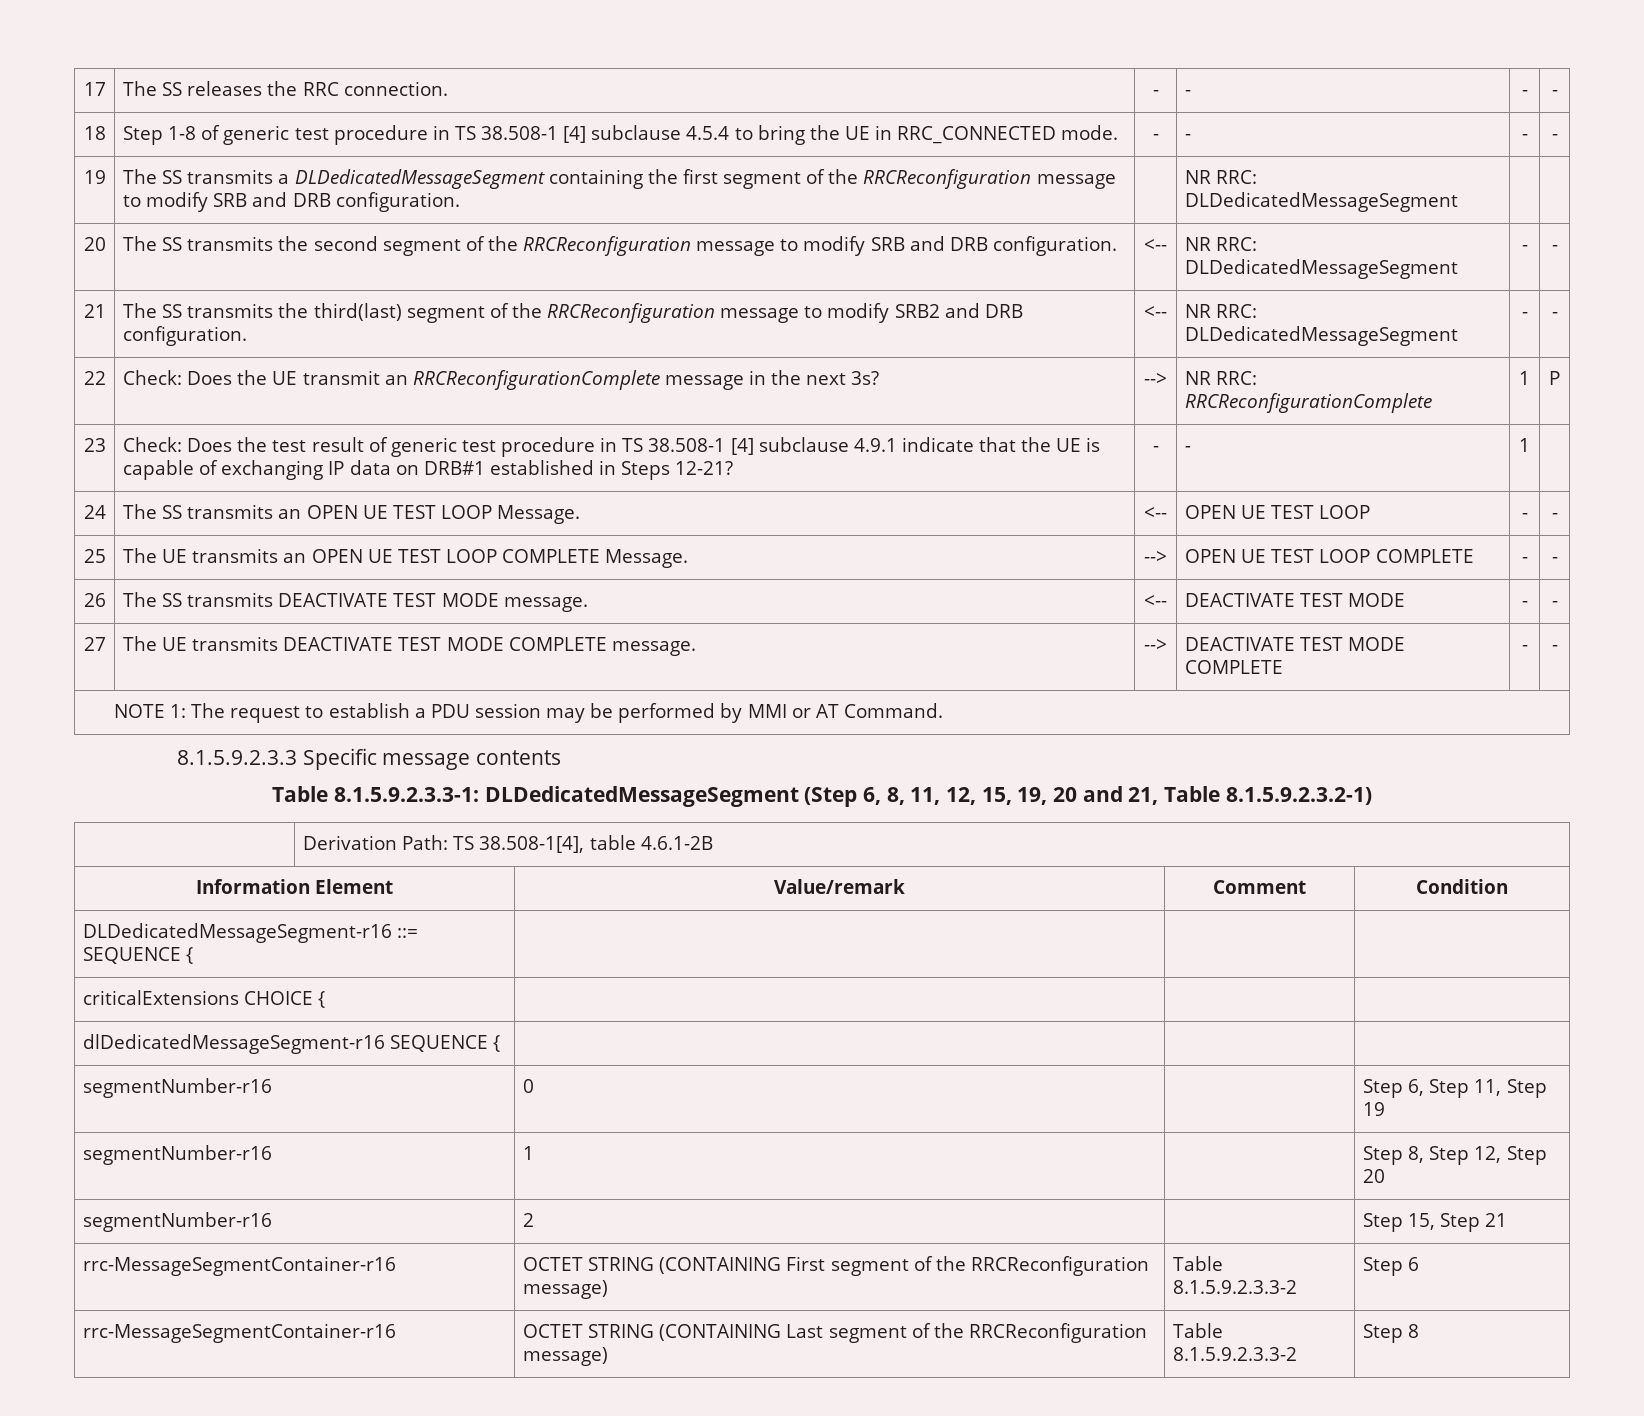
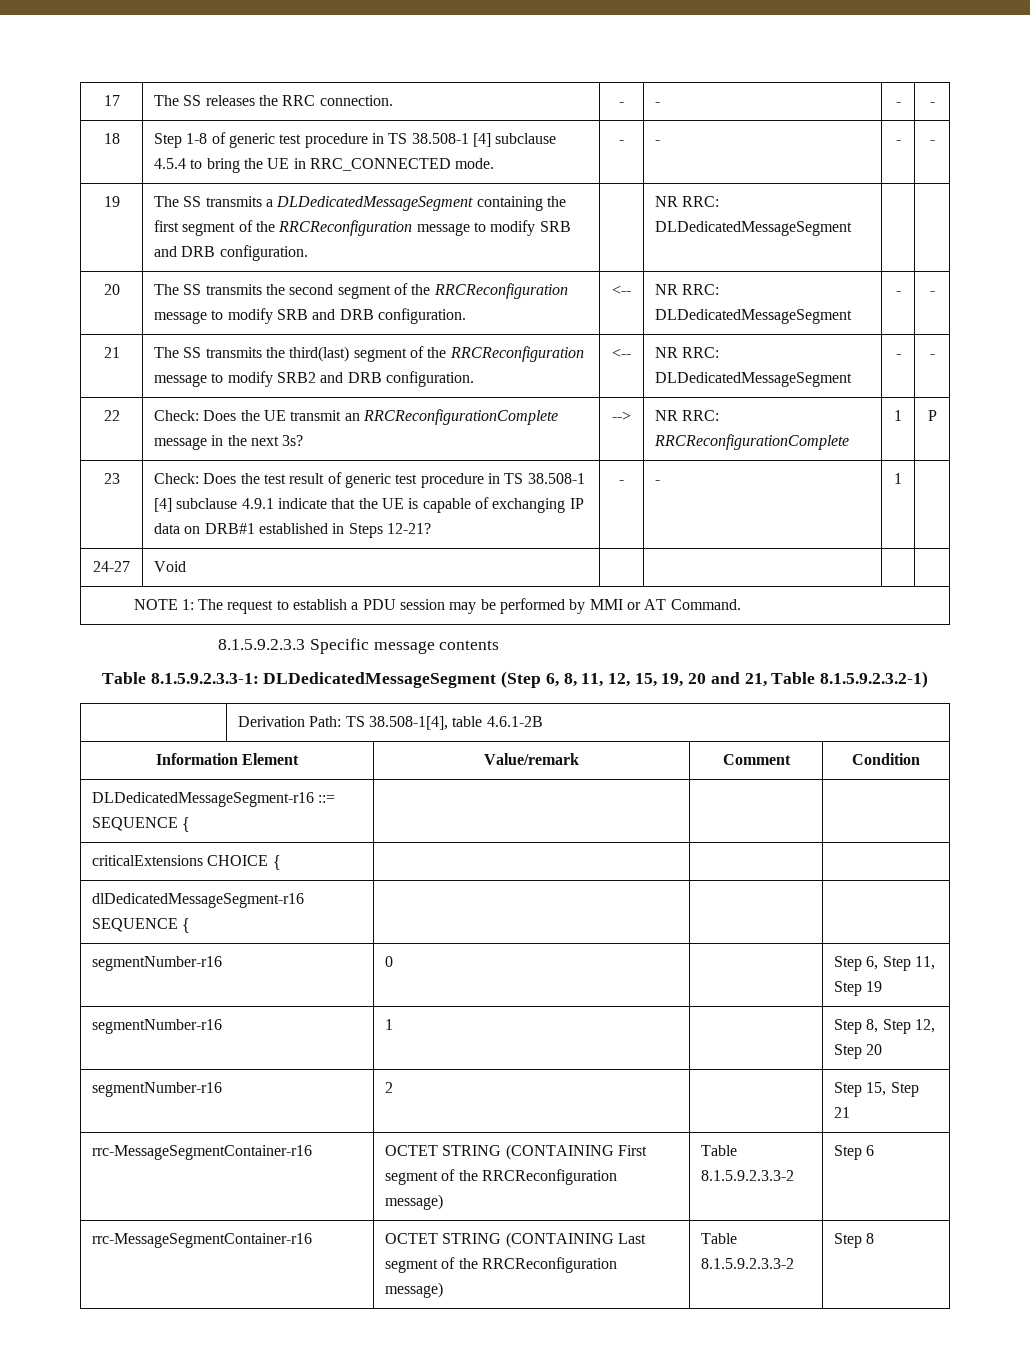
[83,505,106,519] [122,504,581,524] [1144,507,1167,519] [1184,505,1371,519] [1521,513,1528,519] [1551,513,1558,519] [83,549,106,563] [122,548,689,568] [1144,551,1167,563] [1184,549,1474,563] [1521,557,1528,563] [1551,557,1558,563] [83,593,106,607] [122,592,588,612] [1144,595,1167,607] [1184,593,1406,607] [1521,601,1528,607] [1551,601,1558,607] [83,637,106,651] [122,636,696,656] [1144,639,1167,651] [1184,637,1406,651] [1184,660,1283,674] [1521,645,1528,651] [1551,645,1558,651] 24 | The SS transmits an OPEN UE TEST LOOP Message. | <-- | OPEN UE TEST LOOP | - | - // 25 | The UE transmits an OPEN UE TEST LOOP COMPLETE Message. | --> | OPEN UE TEST LOOP COMPLETE | - | - // 26 | The SS transmits DEACTIVATE TEST MODE message. | <-- | DEACTIVATE TEST MODE | - | - // 27 | The UE transmits DEACTIVATE TEST MODE COMPLETE message. | --> | DEACTIVATE TEST MODE COMPLETE | - | - -> [93,561,130,572] [154,561,187,572] 24-27 | Void | | | |

